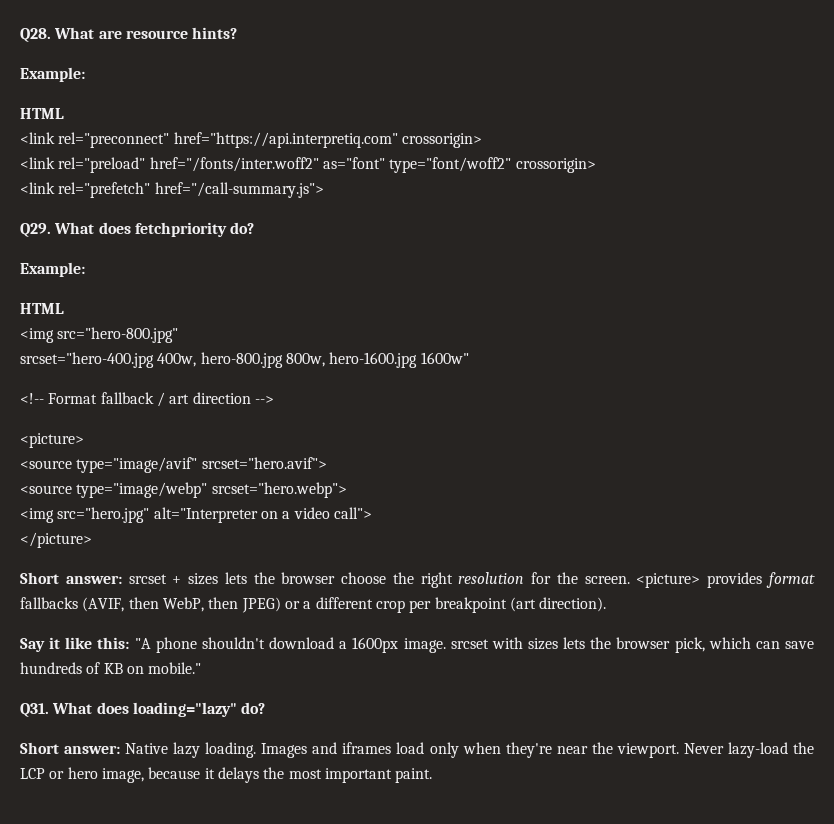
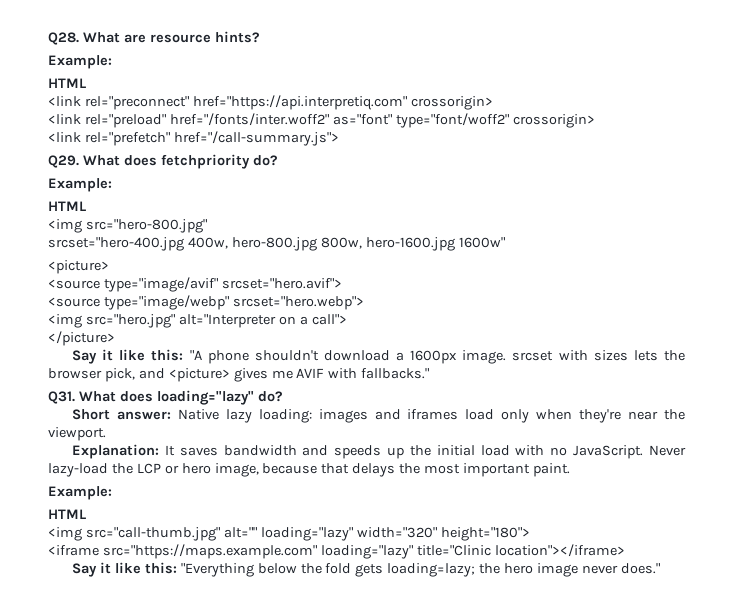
[20,392,274,407] // <!-- Format fallback / art direction --> -> (505, 242) none
[293,507,330,519] video -> (308, 320) none
[20,572,815,588] [20,597,607,613] // Short answer: srcset + sizes lets the browser choose the right resolution for the screen. <picture> provides format fallbacks (AVIF, then WebP, then JPEG) or a different crop per breakpoint (art direction). -> (115, 338) none
[708,637,814,649] [20,662,202,674] which can save hundreds of KB on mobile." -> [138,368,430,382] and <picture> gives me AVIF with fallbacks."
[205,742,308,758] loading. Images -> [258,409,368,423] loading: images
(679, 750) none -> [72,444,644,459] // Explanation: It saves bandwidth and speeds up the initial load with no JavaScript.
[204,768,215,779] it -> [321,463,350,474] that
(433, 775) none -> [48,486,112,500] [48,509,86,519] [48,527,530,541] [48,544,625,559] [72,562,660,577] // Example: // HTML // <img src="call-thumb.jpg" alt="" loading="lazy" width="320" height="180"> // <iframe src="https://maps.example.com" loading="lazy" title="Clinic location"></iframe> // Say it like this: "Everything below the fold gets loading=lazy; the hero image never does."

